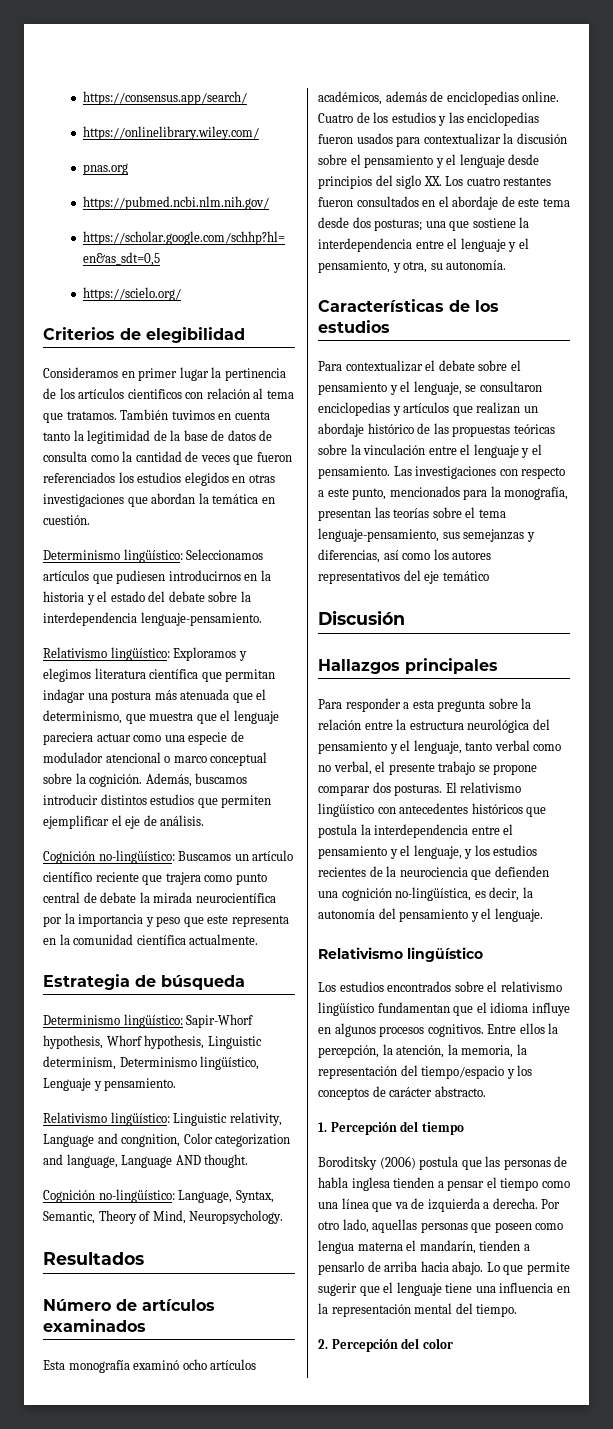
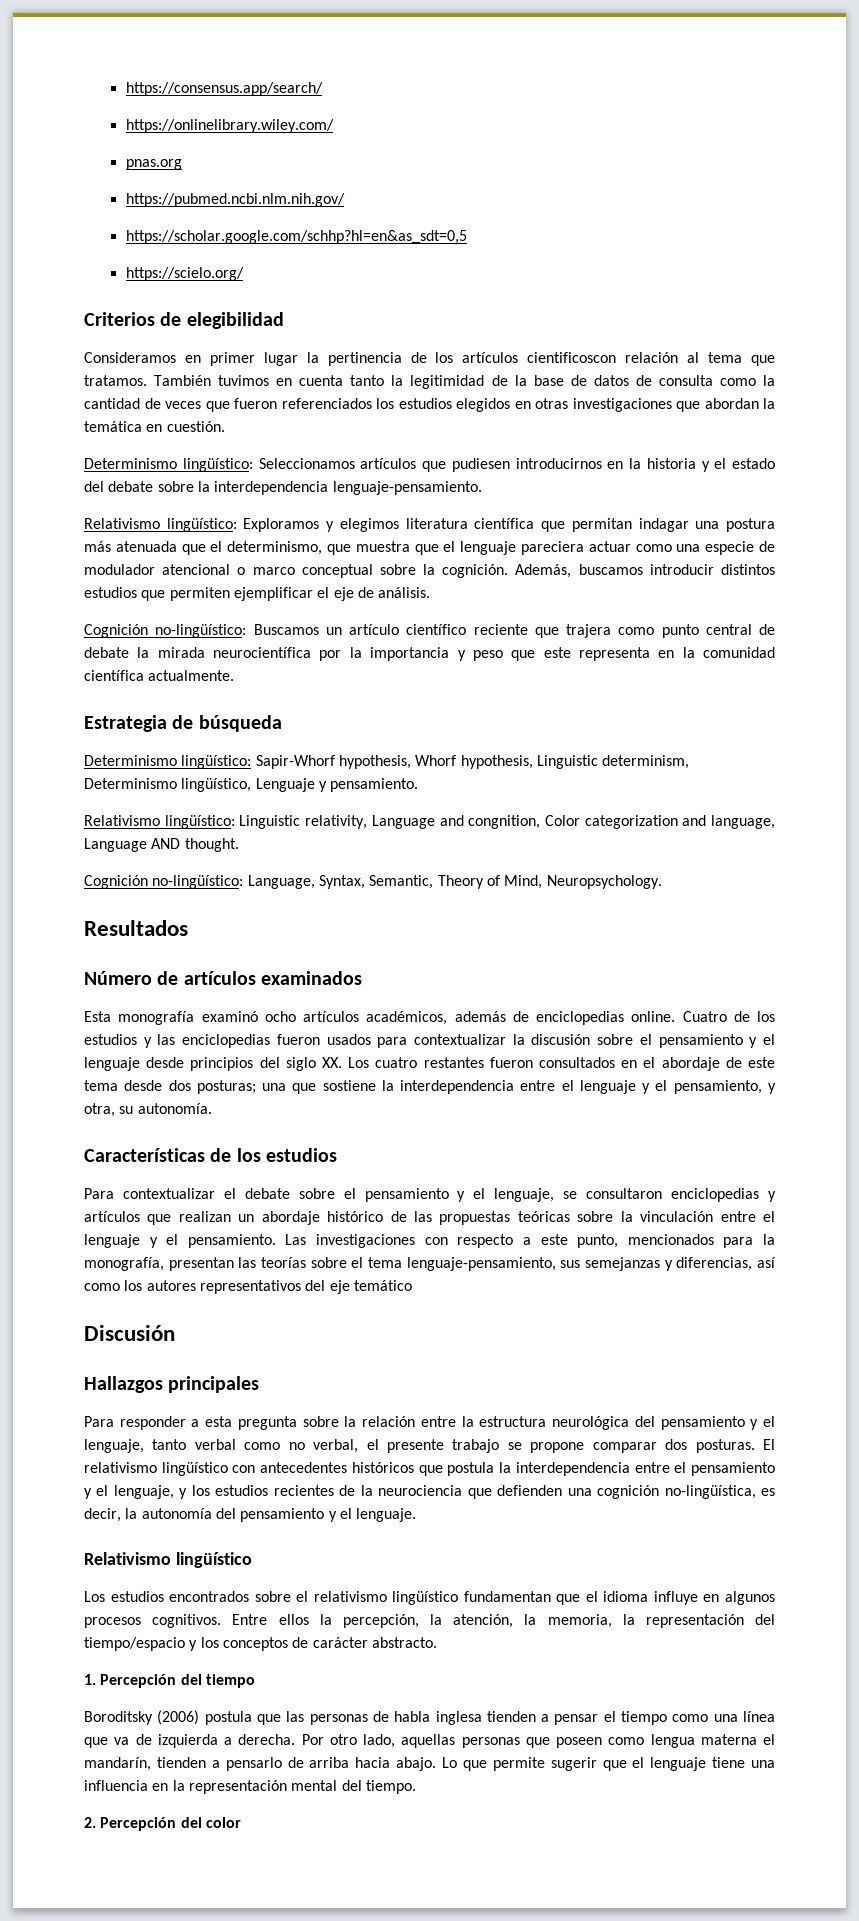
[127,389,204,399] cientificos con -> [527,352,617,363] cientificoscon

